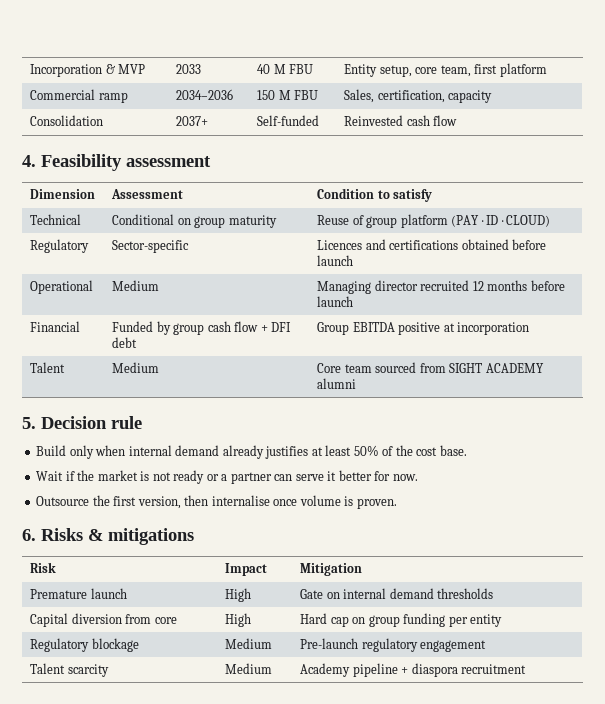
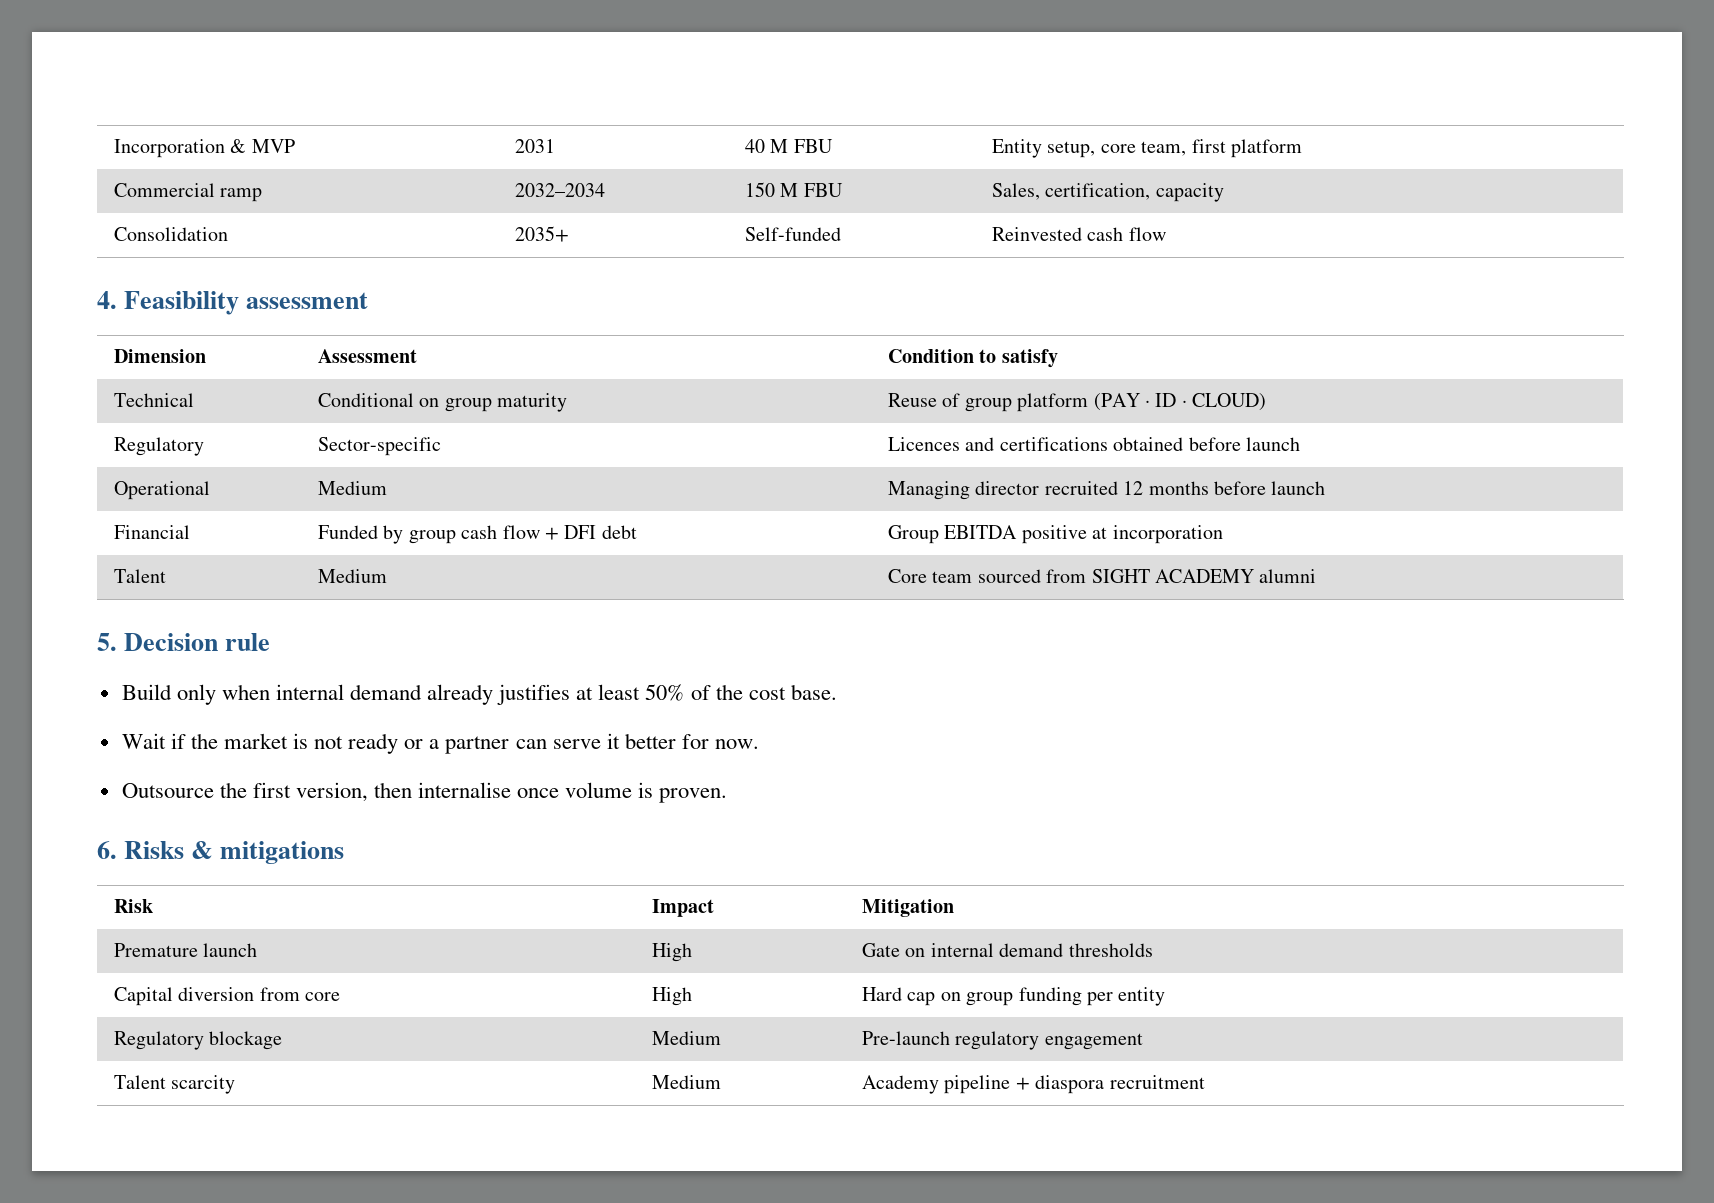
[176,64,202,74] 2033 -> [515,139,556,153] 2031
[176,89,234,100] 2034–2036 -> [515,183,606,197] 2032–2034
[176,116,209,126] 2037+ -> [515,226,570,242] 2035+

